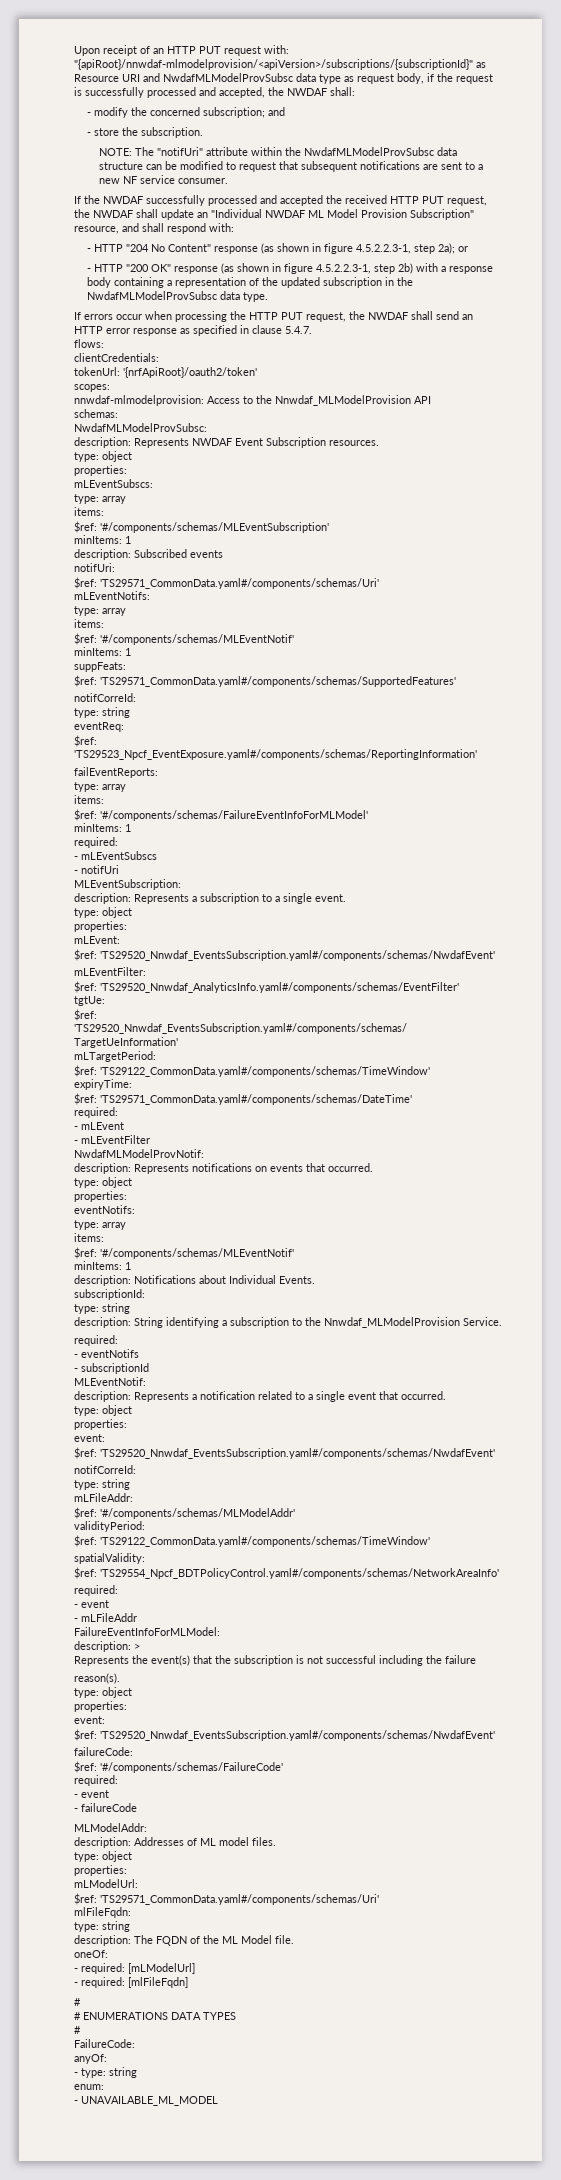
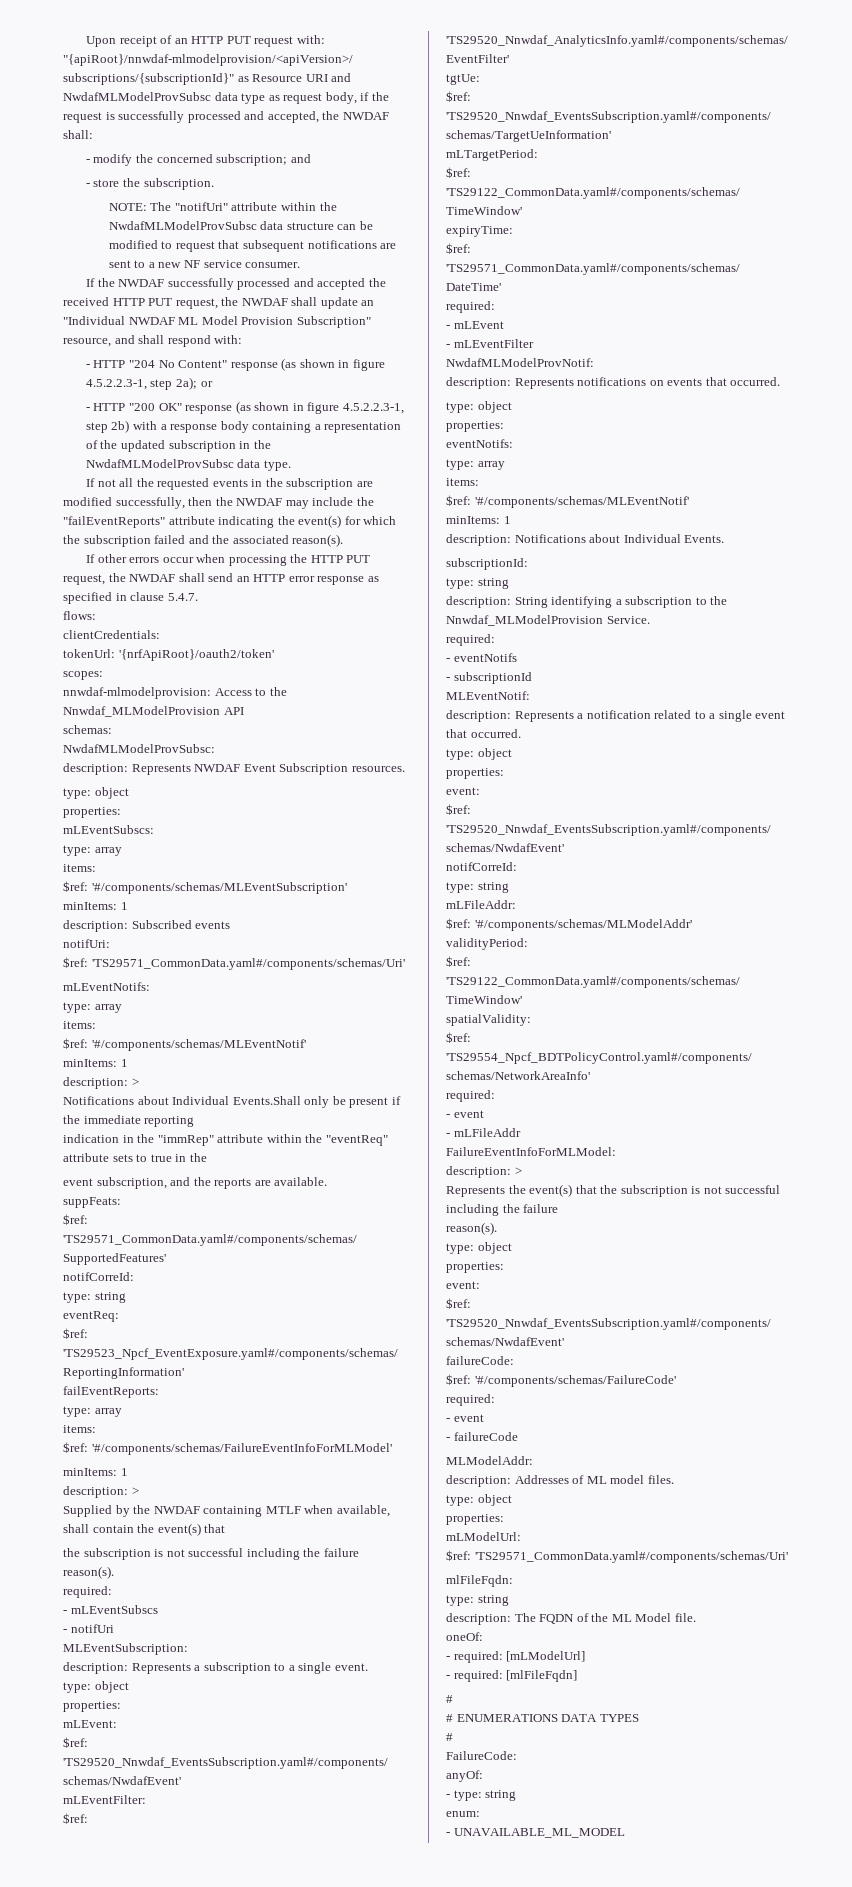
(81, 316) none -> [97,478,373,490] [63,497,374,509] [63,515,397,528] [63,534,344,547] [86,554,127,563] not all the requested events in the subscription are modified successfully, then the NWDAF may include the "failEventReports" attribute indicating the event(s) for which the subscription failed and the associated reason(s). // If other
(131, 652) none -> [63,1077,139,1089] [63,1096,401,1108] [63,1115,195,1127] [63,1134,388,1146] [63,1153,207,1162] [63,1177,328,1189] // description: > // Notifications about Individual Events.Shall only be present if the immediate reporting // indication in the "immRep" attribute within the "eventReq" attribute sets to true in the // event subscription, and the reports are available.
(131, 828) none -> [63,1486,139,1498] [63,1505,390,1517] [63,1523,226,1536] [63,1548,359,1560] [63,1566,114,1579] // description: > // Supplied by the NWDAF containing MTLF when available, shall contain the event(s) that // the subscription is not successful including the failure reason(s).

